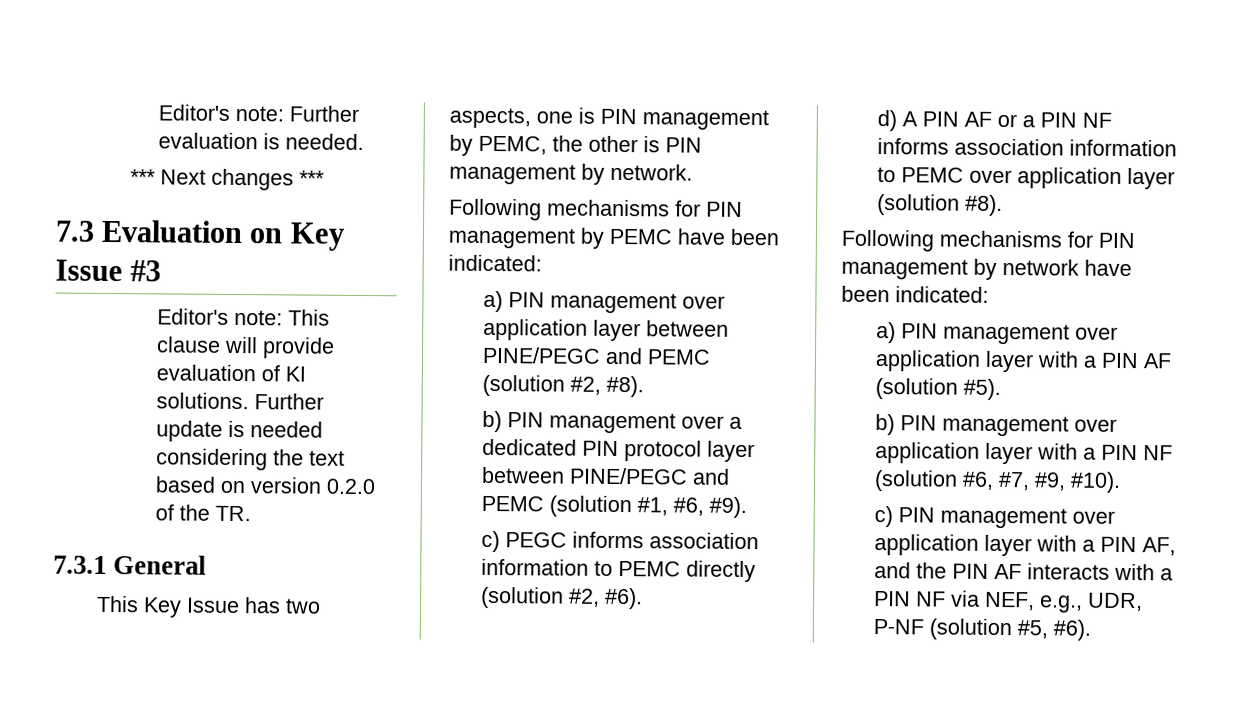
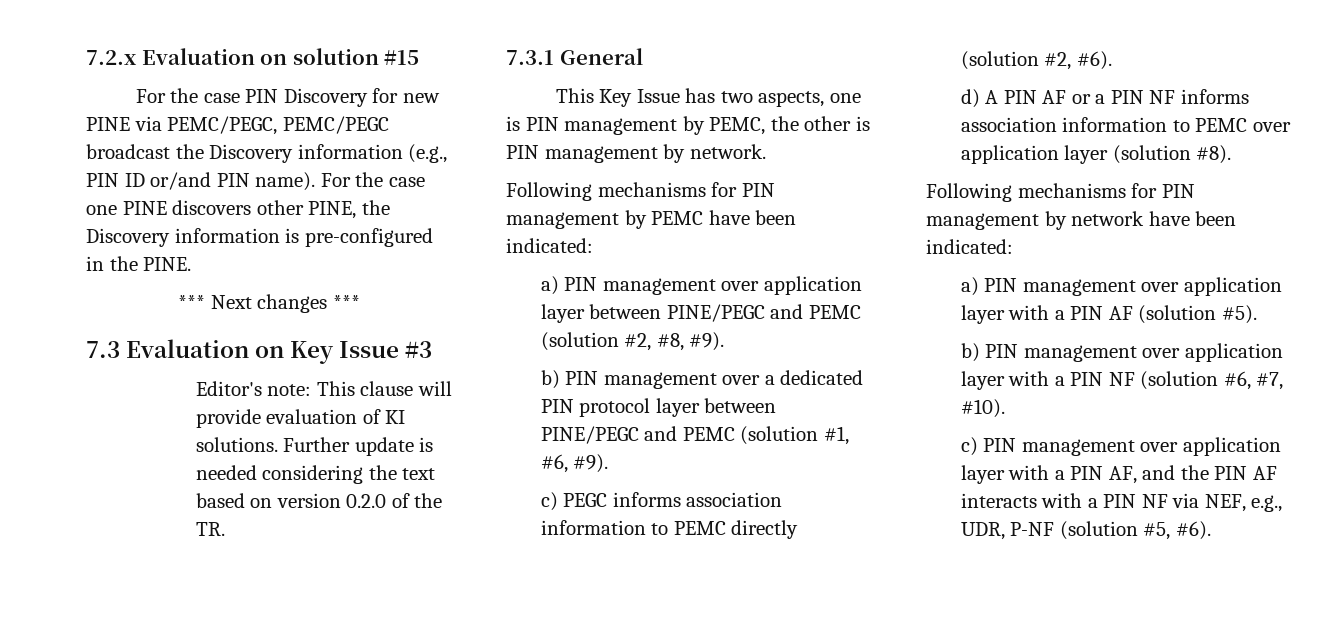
[158,104,360,122] [158,132,365,150] Editor's note: Further evaluation is needed. -> [86,48,420,65] [135,88,440,107] [86,116,389,135] [86,144,448,163] [86,172,425,191] [86,200,390,219] [86,228,433,247] [86,256,192,271] 7.2.x Evaluation on solution #15 // For the case PIN Discovery for new PINE via PEMC/PEGC, PEMC/PEGC broadcast the Discovery information (e.g., PIN ID or/and PIN name). For the case one PINE discovers other PINE, the Discovery information is pre-configured in the PINE.
[605,375,644,398] #8). -> [656,332,725,351] #8, #9).
[1033,472,1066,491] #9, -> (1284, 381) none

